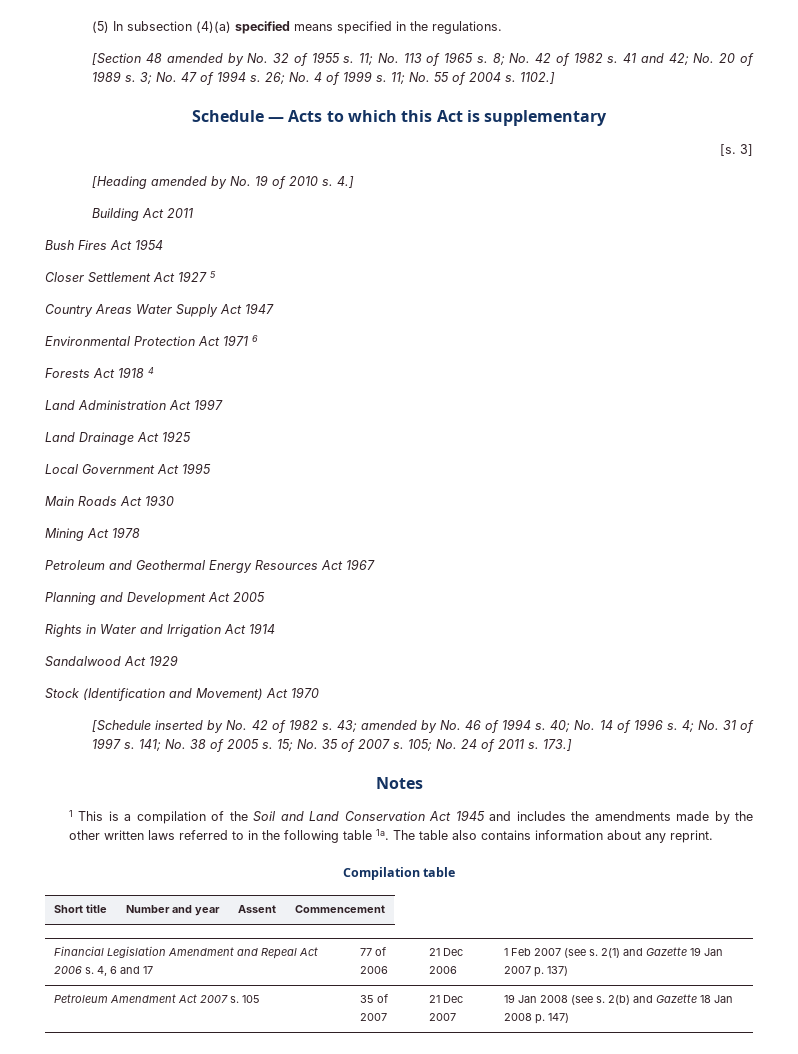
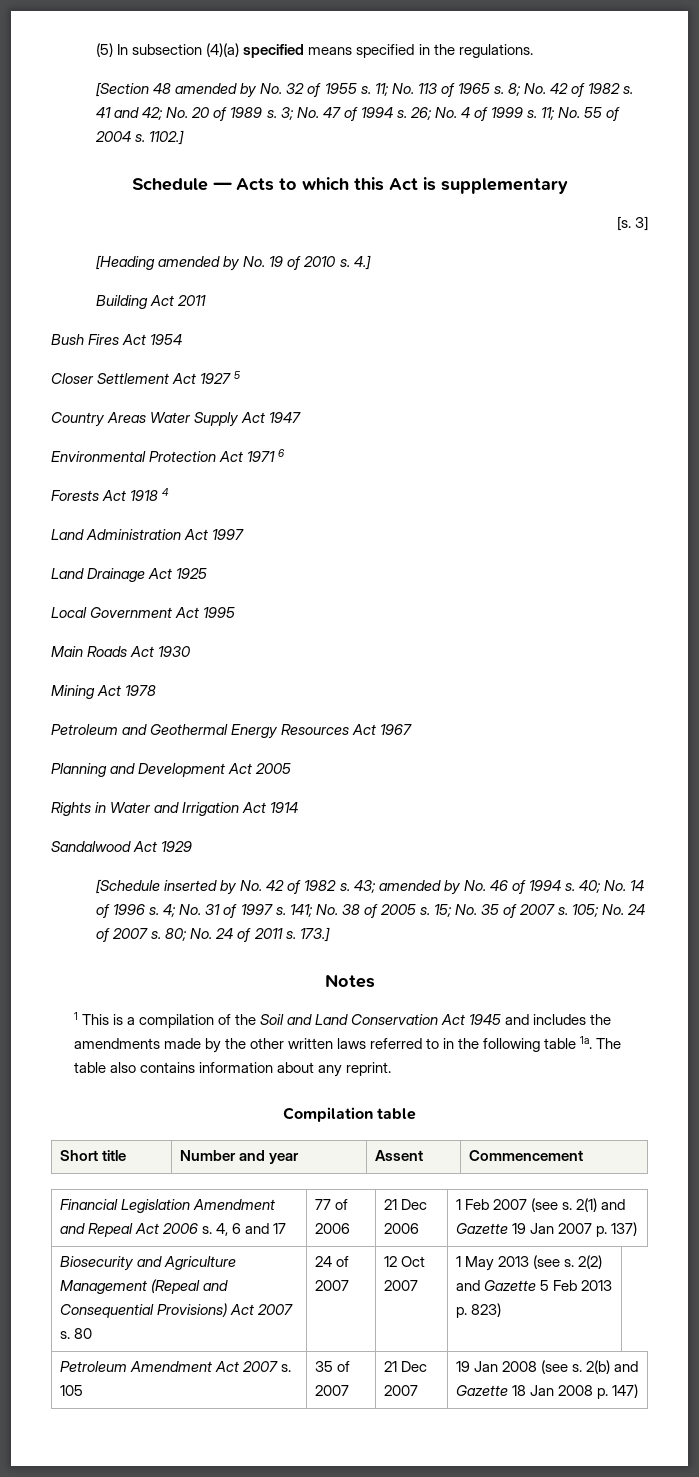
[45,687,319,701] // Stock (Identification and Movement) Act 1970 -> (193, 846) none
(496, 745) none -> [112,928,252,942] 2007 s. 80; No. 24 of
(568, 971) none -> [60,1256,237,1271] [60,1279,229,1294] [60,1303,294,1318] [60,1328,93,1339] [315,1256,350,1267] [315,1280,350,1291] [384,1256,426,1267] [384,1280,419,1291] [456,1255,603,1271] [456,1280,613,1291] [456,1303,502,1318] // Biosecurity and Agriculture Management (Repeal and Consequential Provisions) Act 2007 s. 80 | 24 of 2007 | 12 Oct 2007 | 1 May 2013 (see s. 2(2) and Gazette 5 Feb 2013 p. 823)

